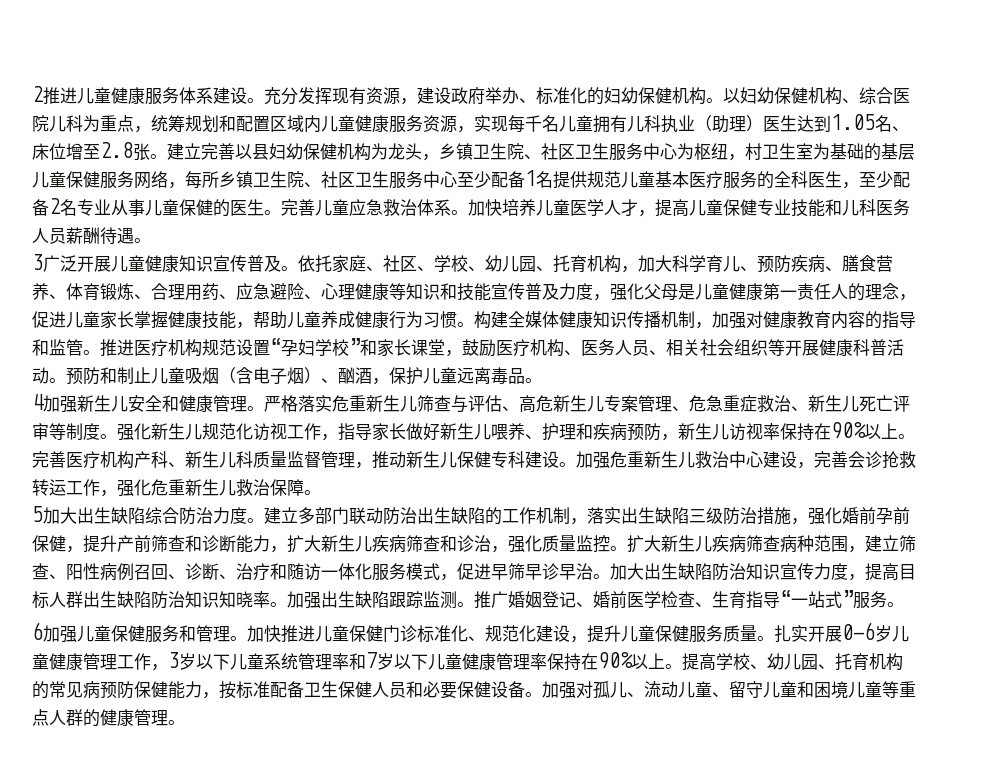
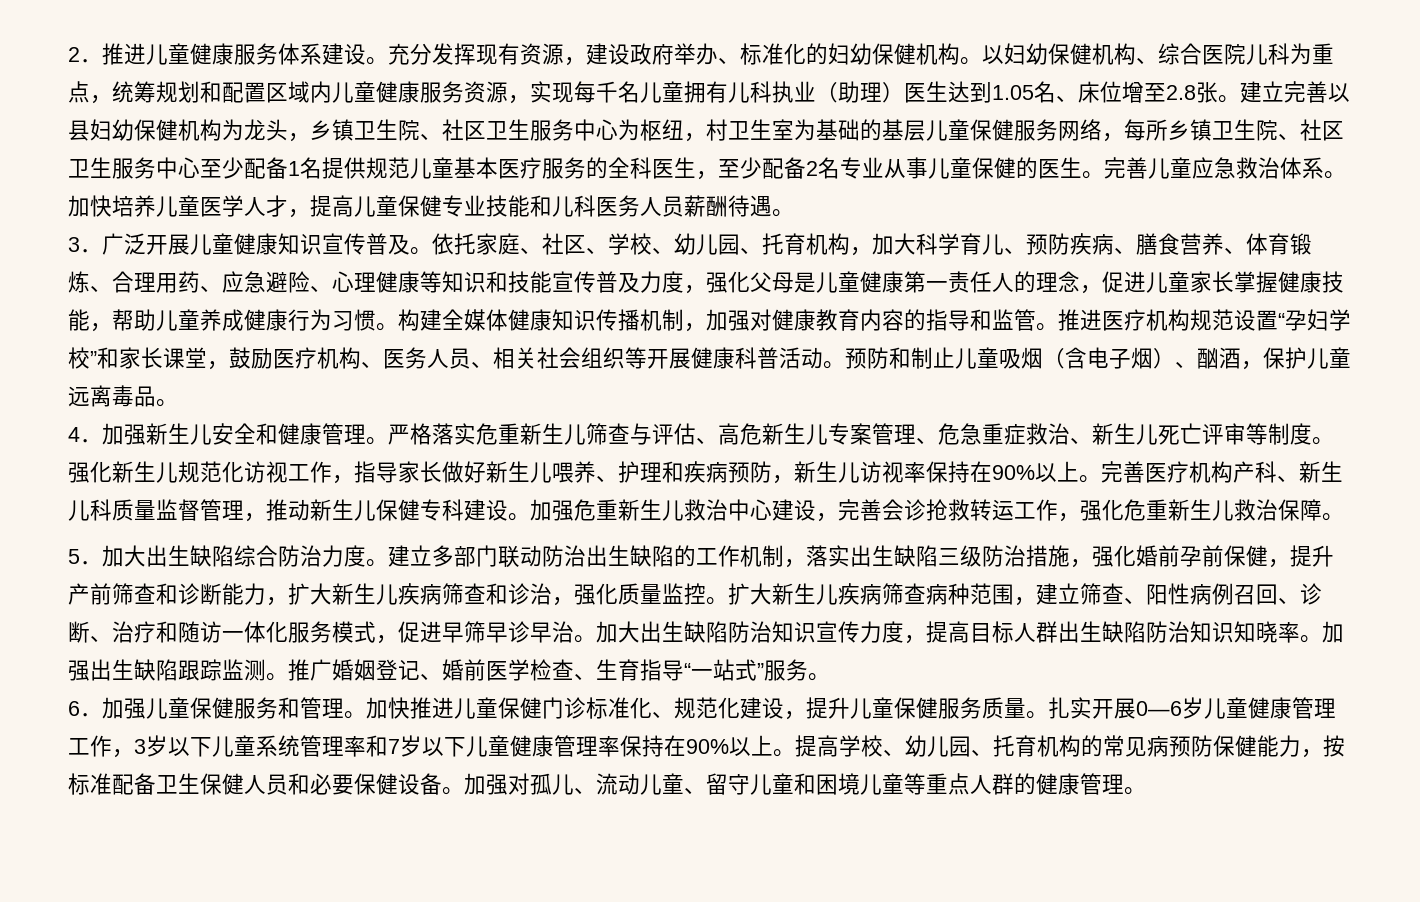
[32,86,43,102] 2 -> [68,47,102,63] 2．
(43, 262) none -> [80,249,102,253] ．
(44, 402) none -> [80,439,102,443] ．
(43, 514) none -> [80,561,102,565] ．
(43, 631) none -> [80,713,102,717] ．

